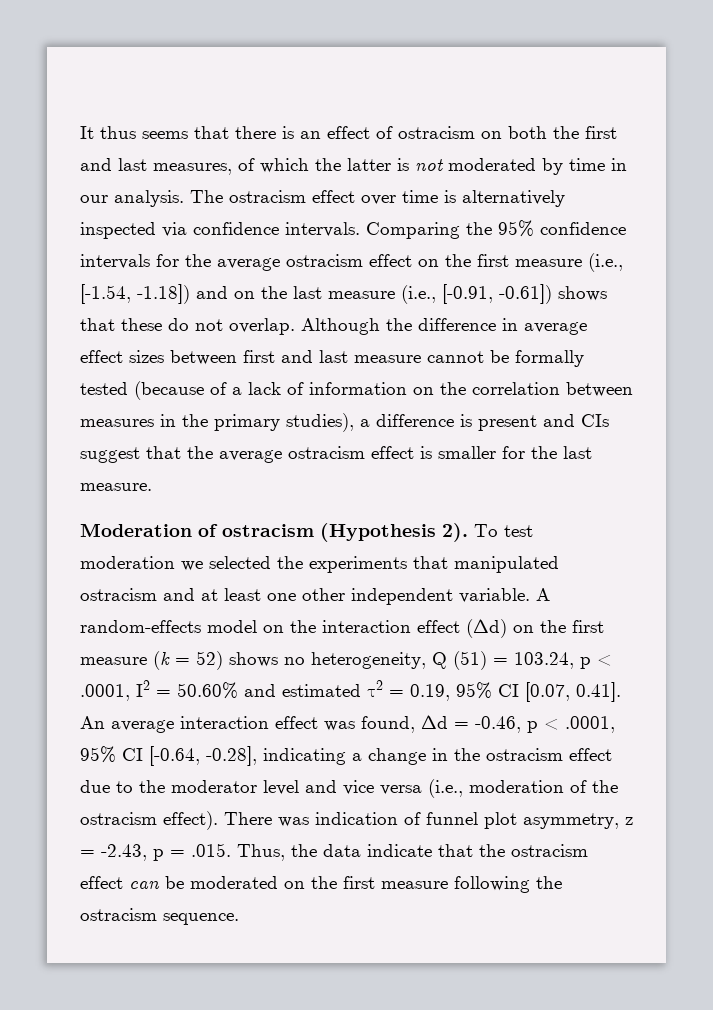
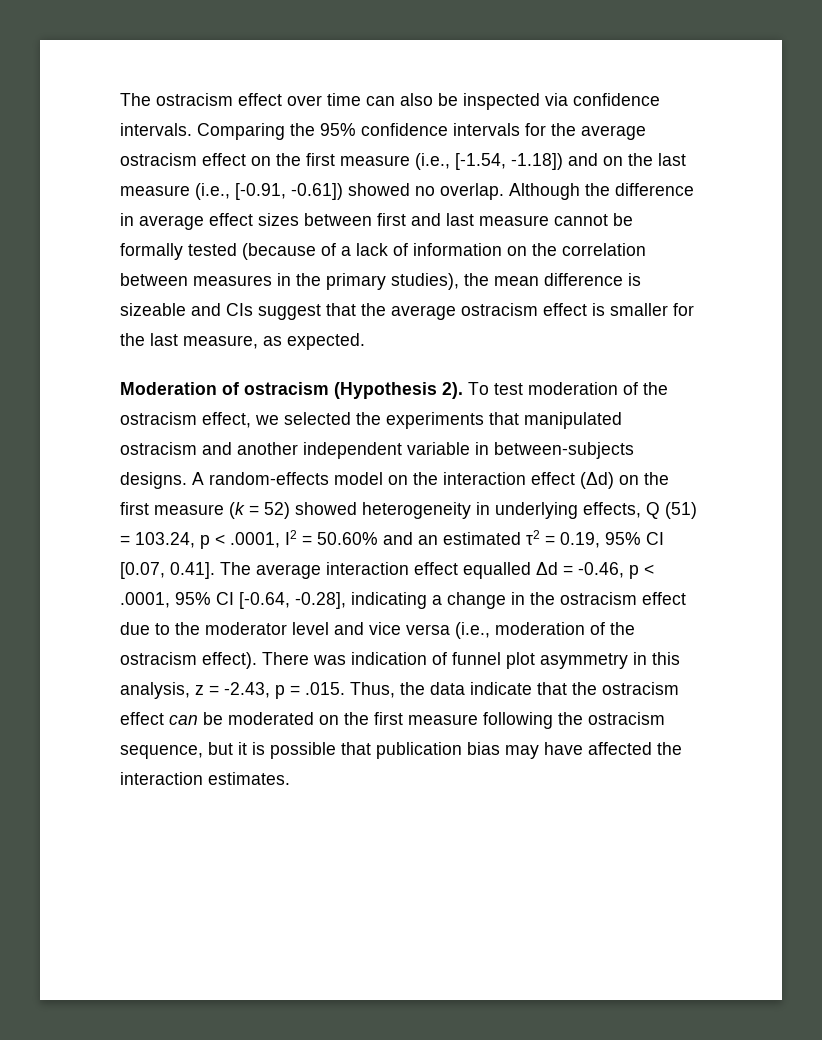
[80,126,617,139] [80,158,627,175] [80,190,184,207] It thus seems that there is an effect of ostracism on both the first and last measures, of which the latter is not moderated by time in our analysis. -> (120, 99) none
[444,190,565,207] is alternatively -> [366,93,458,106] can also be
[558,286,607,301] [80,318,223,331] shows that these do not -> [348,183,435,196] showed no
[360,419,370,427] a -> [464,273,539,286] the mean
[478,415,537,431] present -> [120,303,186,316] sizeable
[80,483,152,491] measure. -> [183,333,365,350] measure, as expected.
(175, 562) none -> [623,382,668,395] [120,412,251,428] of the ostracism effect,
[201,588,530,605] at least one other independent variable. -> [237,442,634,459] [120,472,187,489] another independent variable in between-subjects designs.
[229,652,426,669] shows no heterogeneity, -> [295,502,641,519] showed heterogeneity in underlying effects,
(276, 690) none -> [418,535,438,545] an
[80,716,105,729] An -> [220,562,251,575] The
[324,716,415,733] was found, -> [463,562,531,579] equalled
[523,813,619,829] asymmetry, -> [540,652,680,669] [120,682,190,699] asymmetry in this analysis,
[163,913,239,925] sequence. -> [120,742,682,759] [120,772,290,785] sequence, but it is possible that publication bias may have affected the interaction estimates.

